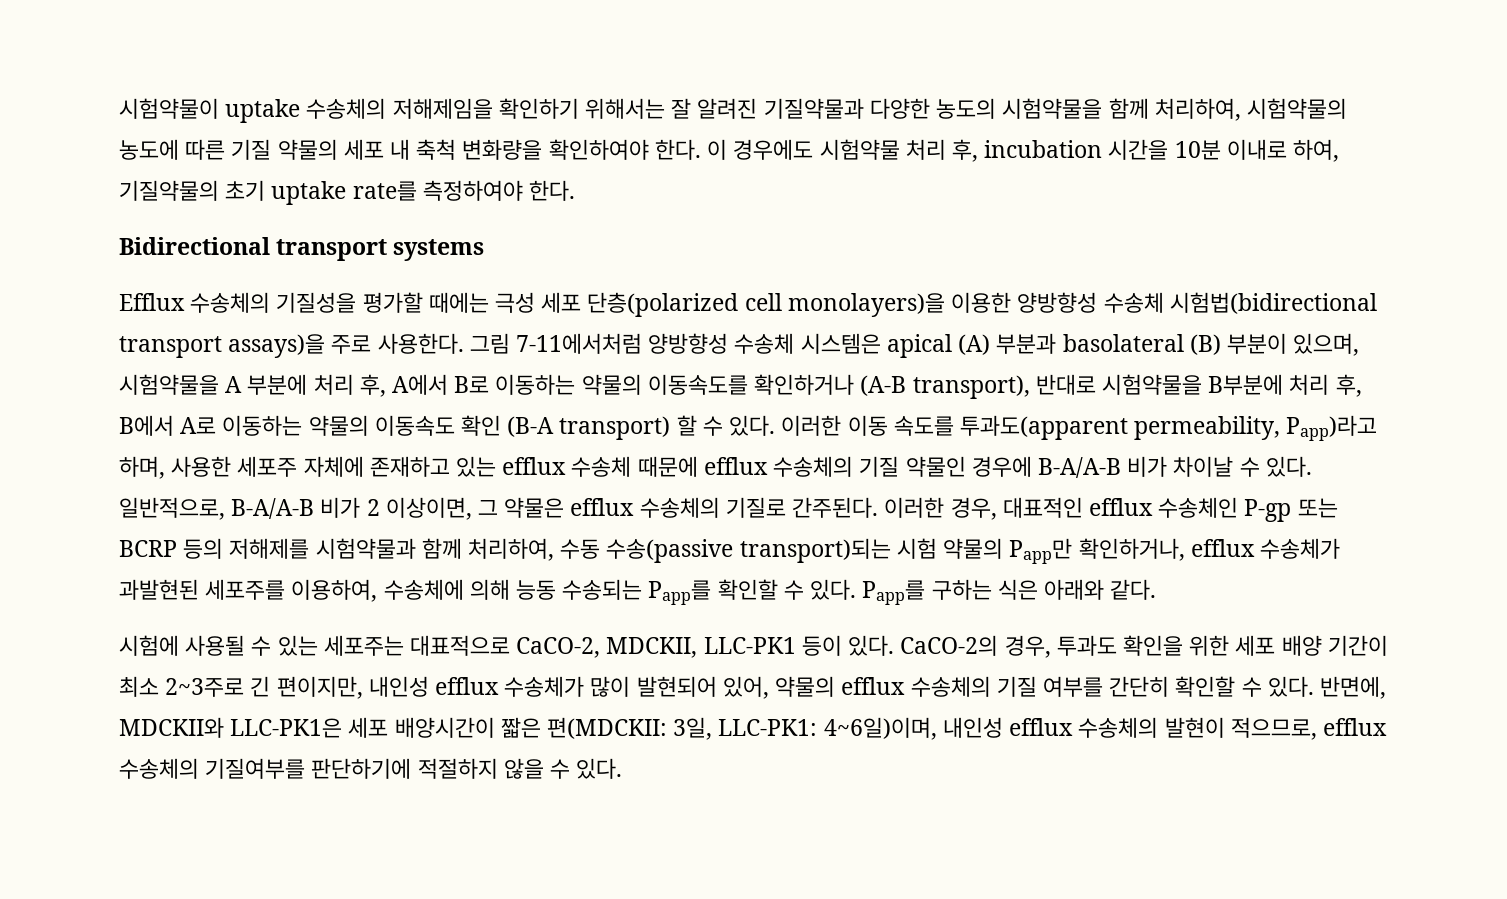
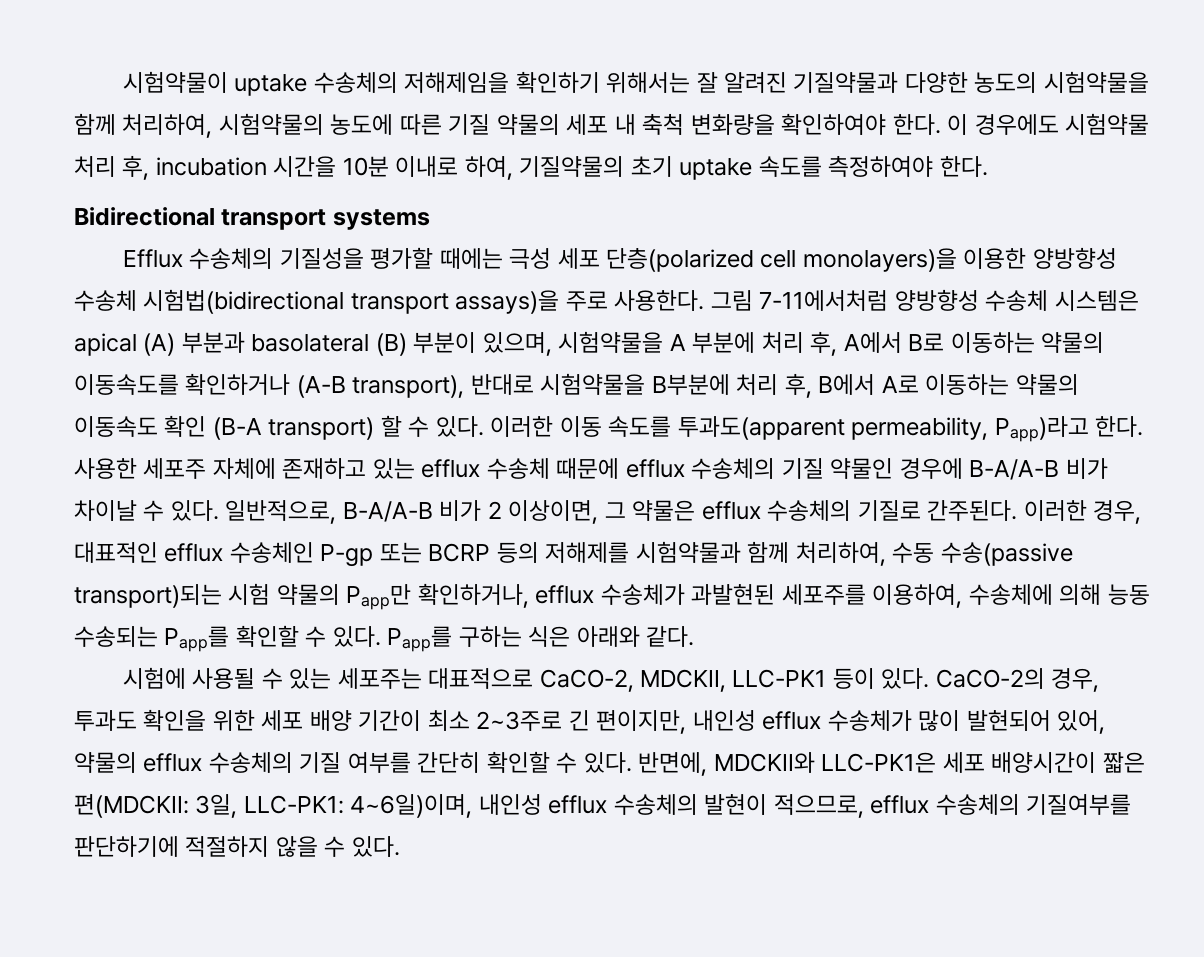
[352,181,417,201] rate를 -> [758,156,822,177] 속도를
[119,456,165,479] 하며, -> [1095,416,1144,437] 한다.

